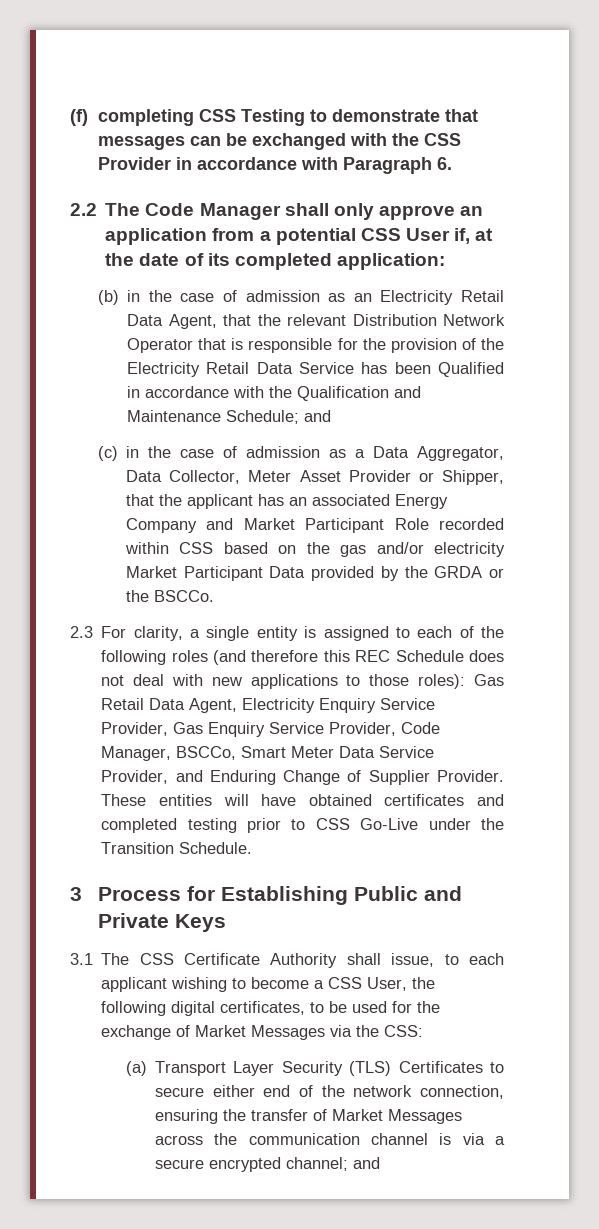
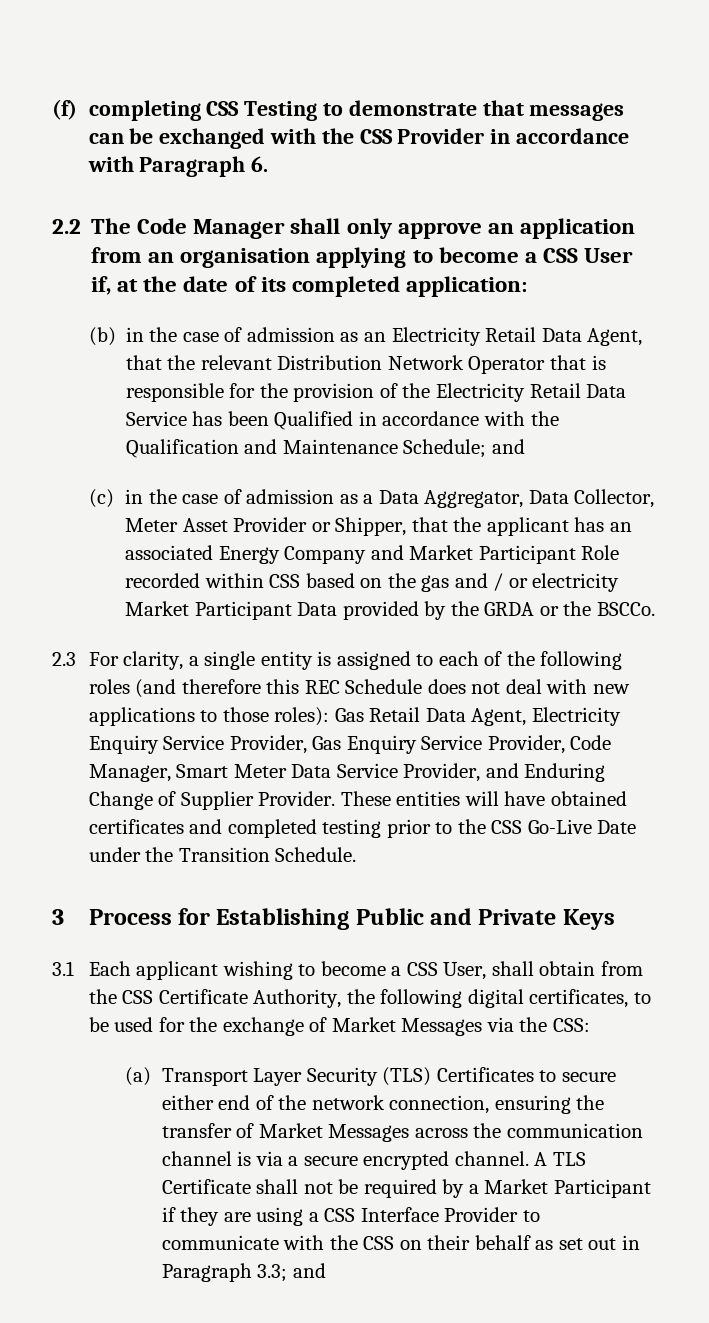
[259,228,356,245] a potential -> [148,247,537,268] an organisation applying to become a
[376,542,424,554] and/or -> [454,573,528,591] and / or
[176,746,237,760] BSCCo, -> (171, 773) none
(306, 824) none -> [457,819,486,834] the
(419, 824) none -> [597,820,637,834] Date
[101,953,505,968] The CSS Certificate Authority shall issue, to each -> [88,961,131,976] Each
(408, 984) none -> [491,961,643,976] [88,989,342,1008] shall obtain from the CSS Certificate Authority,
[285,1157,348,1171] channel; -> [454,1151,586,1166] [161,1179,651,1198] [161,1207,540,1226] [161,1235,640,1250] [161,1263,288,1282] channel. A TLS Certificate shall not be required by a Market Participant if they are using a CSS Interface Provider to communicate with the CSS on their behalf as set out in Paragraph 3.3;

